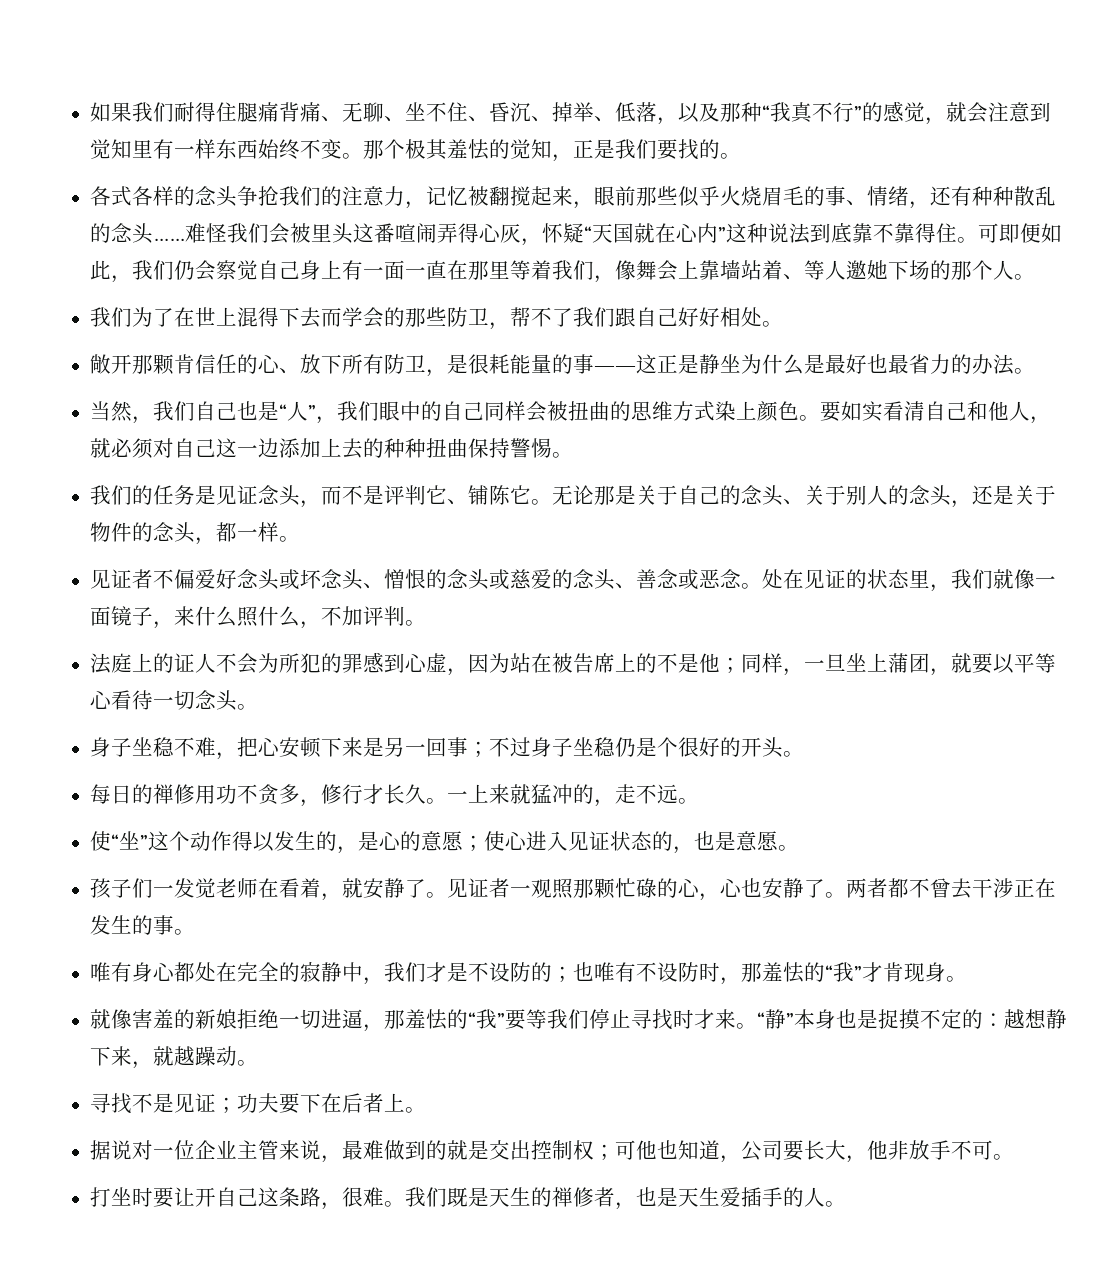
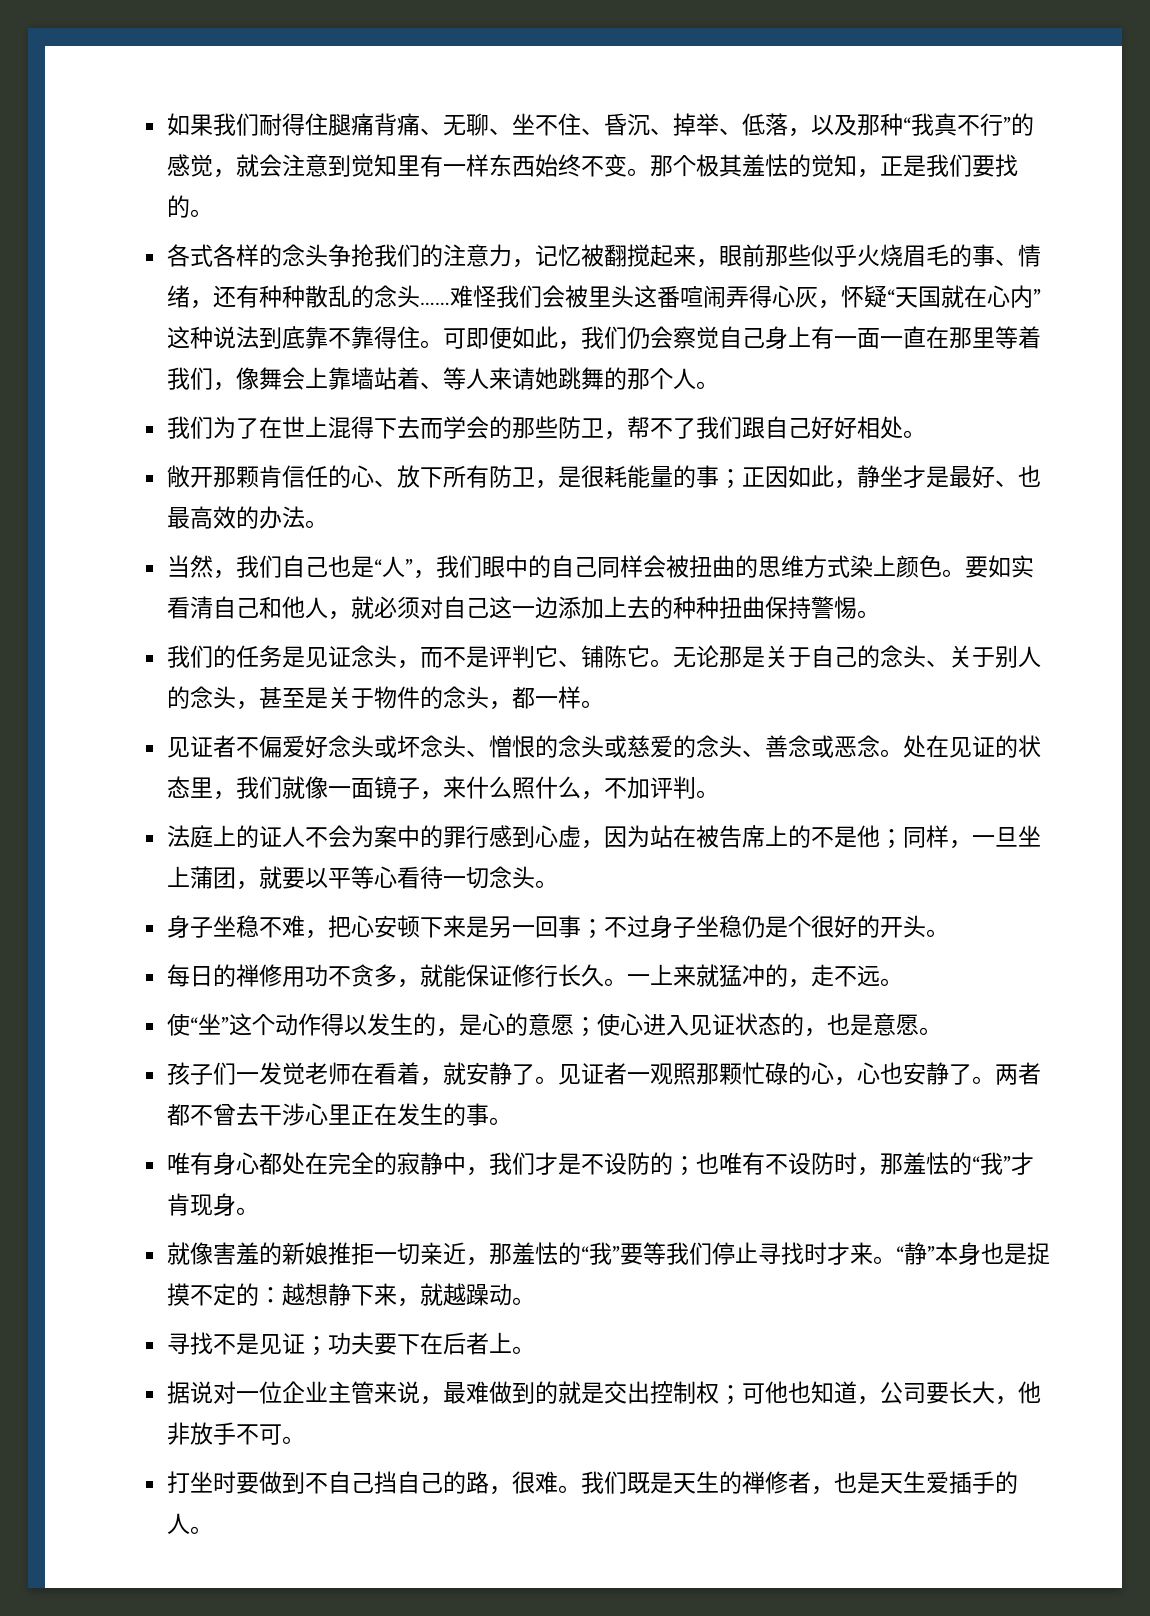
[846,260,931,280] 邀她下场 -> [488,367,604,390] 来请她跳舞
[594,354,952,375] ——这正是静坐为什么是最好也最省力 -> [718,465,1041,489] [166,506,236,529] ；正因如此，静坐才是最好、也最高效
[972,485,994,505] 还 -> [258,687,305,709] 甚至
[279,653,364,673] 所犯的罪 -> [373,825,489,848] 案中的罪行
[321,784,385,804] 修行才 -> [419,964,558,987] 就能保证修行
(1015, 888) none -> [304,1103,351,1125] 心里
[237,1009,364,1029] 拒绝一切进逼 -> [327,1242,466,1265] 推拒一切亲近
[174,1187,301,1207] 让开自己这条 -> [258,1471,466,1494] 做到不自己挡自己的

